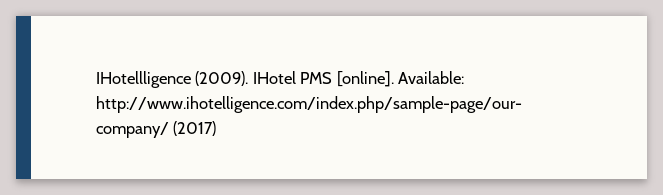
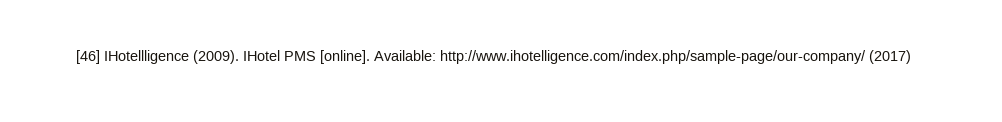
(96, 79) none -> [76,50,100,64] [46]

